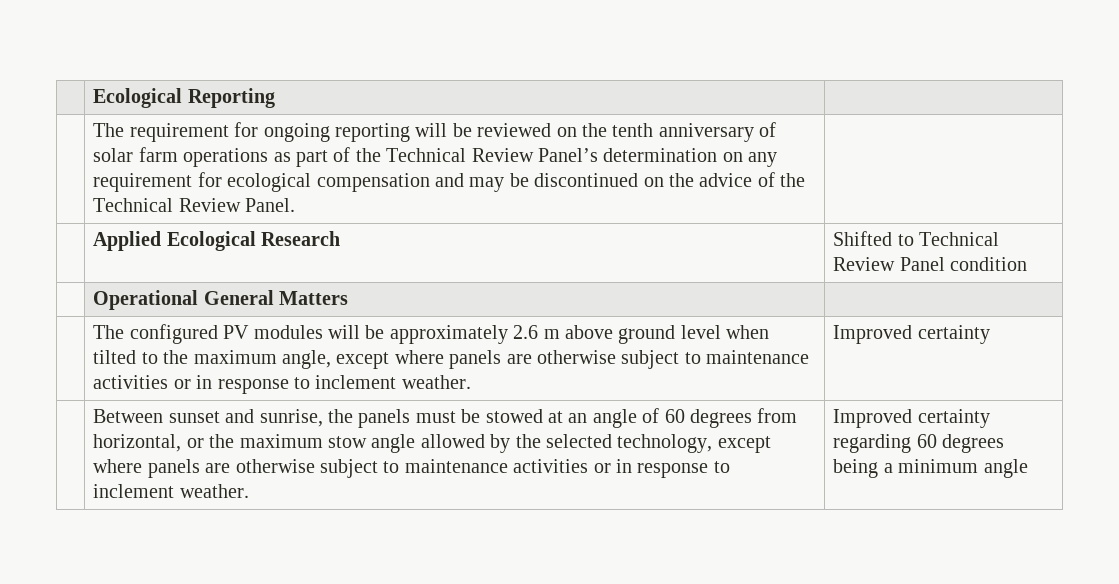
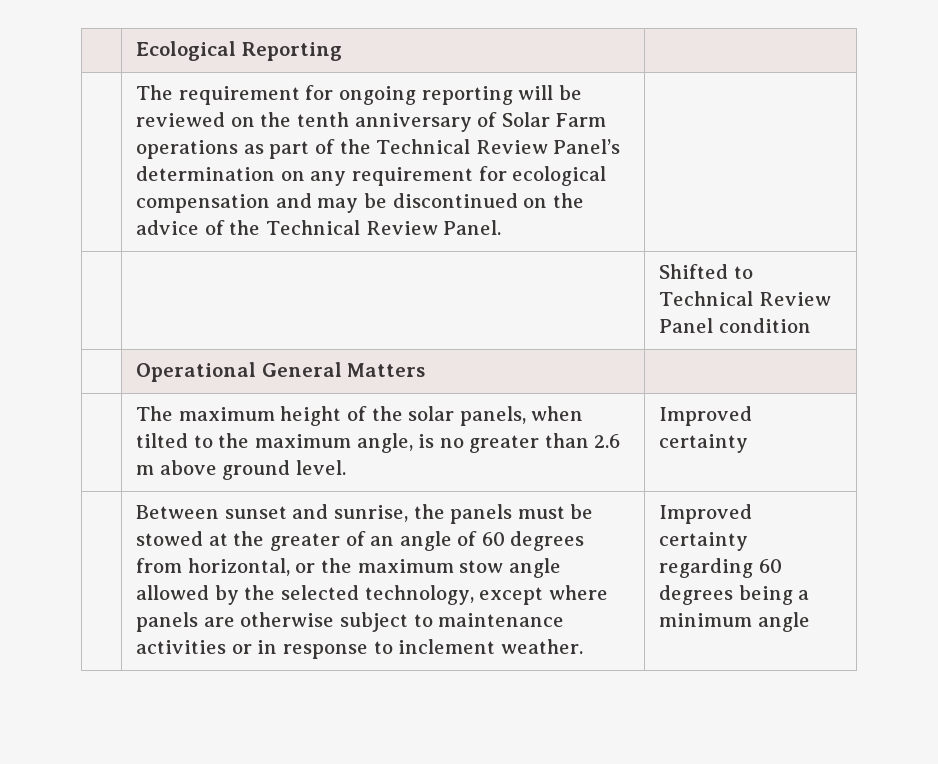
[93,147,178,162] solar farm -> [501,112,607,127] Solar Farm
[93,231,341,251] Applied Ecological Research -> (502, 227) none
[129,324,721,344] configured PV modules will be approximately 2.6 m above ground level -> [178,406,526,426] maximum height of the solar panels,
[336,350,810,369] [93,375,471,394] except where panels are otherwise subject to maintenance activities or in response to inclement weather. -> [418,433,621,453] [136,460,346,480] is no greater than 2.6 m above ground level.
(563, 417) none -> [233,531,366,551] the greater of

